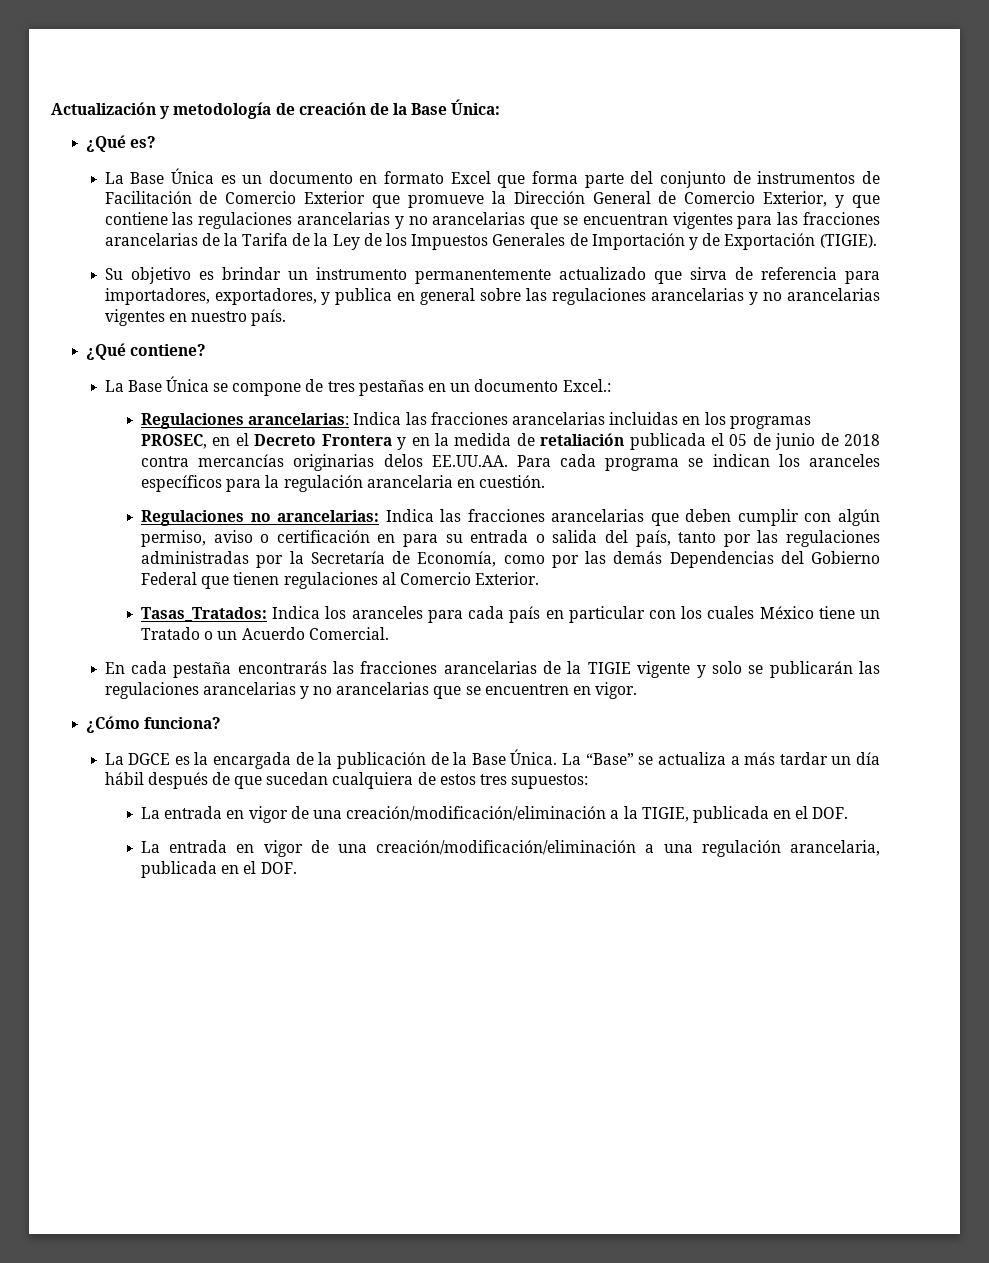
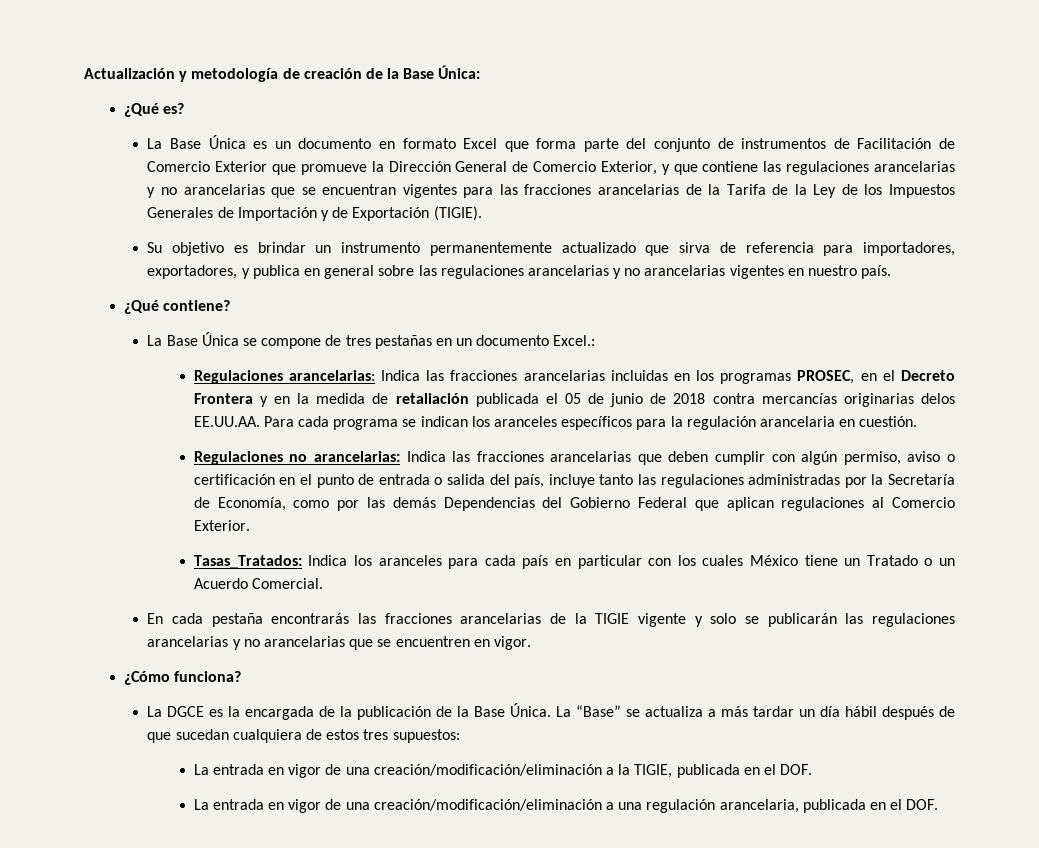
[403,534,463,547] para su -> [299,474,375,488] el punto de
[678,532,751,547] tanto por -> [548,474,634,488] incluye tanto
[233,572,280,585] tienen -> [726,497,774,511] aplican

